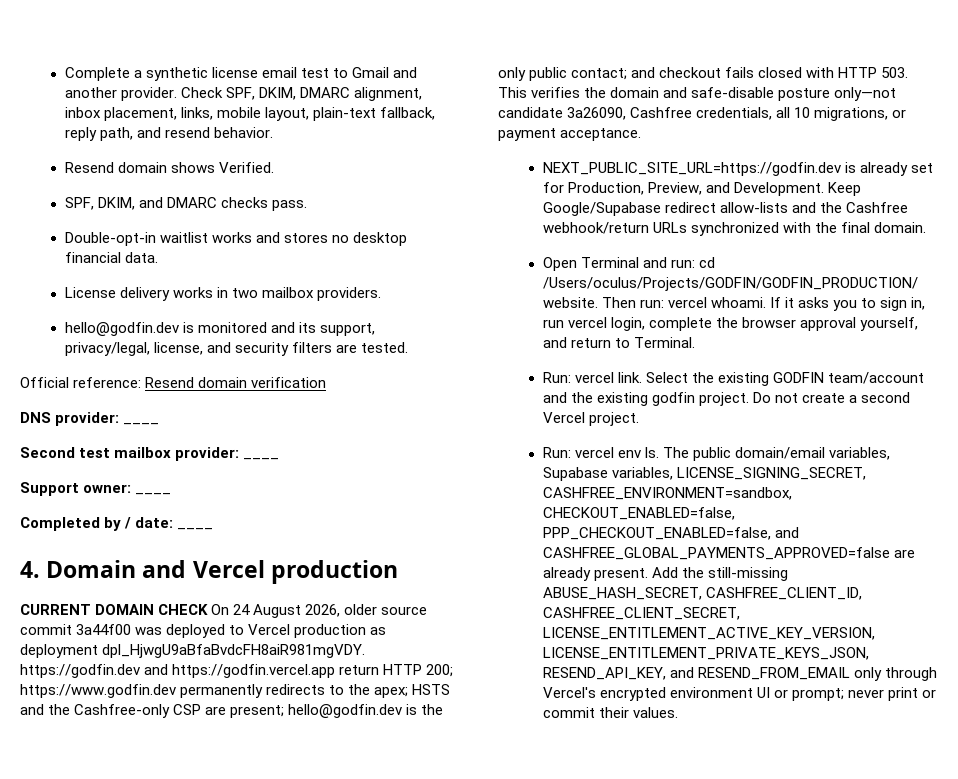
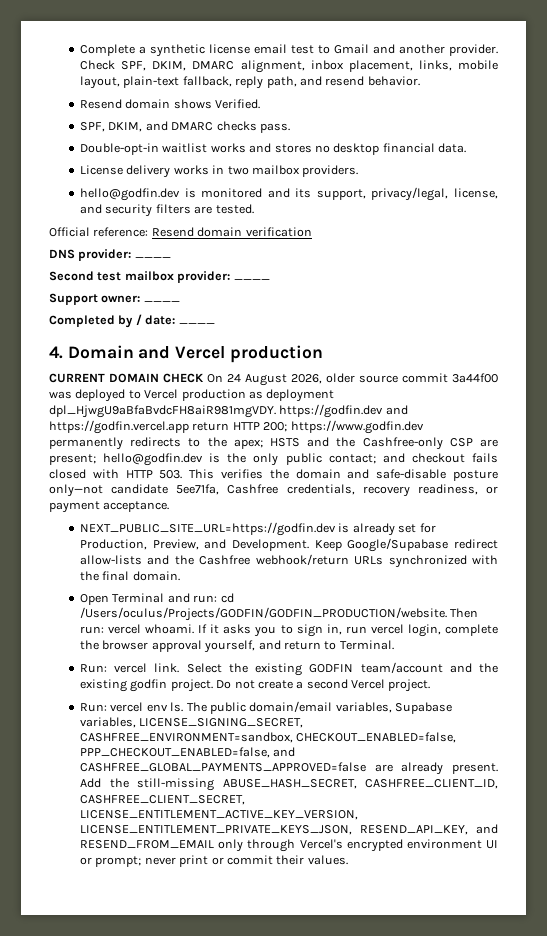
[567,107,627,120] 3a26090, -> [176,484,220,495] 5ee71fa,
[776,107,889,121] all 10 migrations, -> [362,484,478,497] recovery readiness,

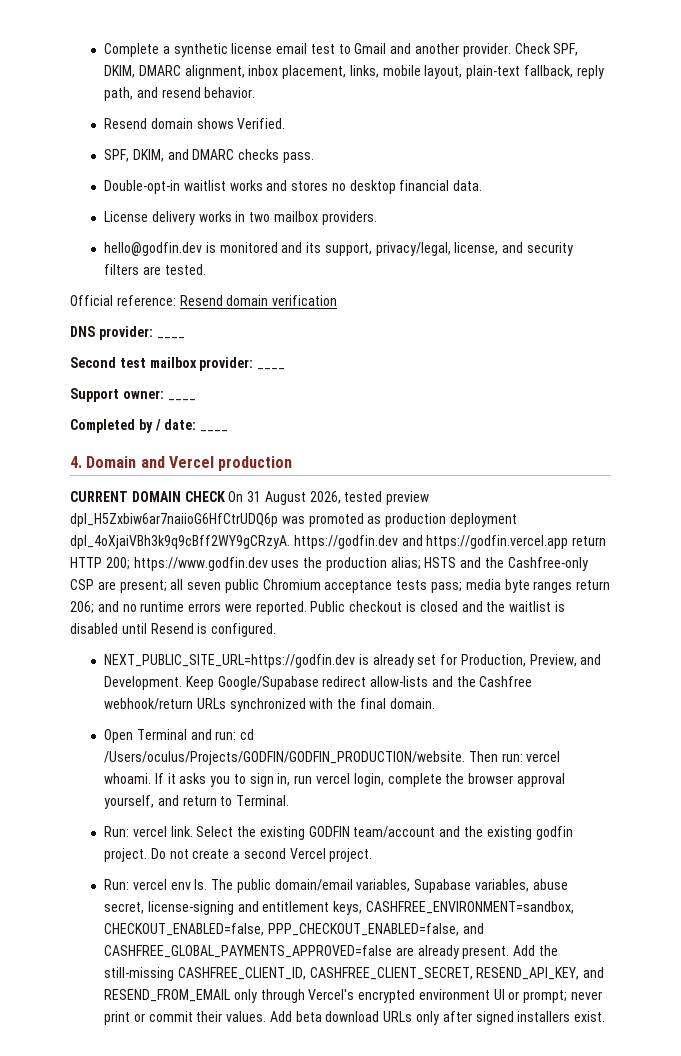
[227,374,241,382] 24 -> [247,491,262,502] 31
[326,373,498,383] [49,389,335,402] [49,405,276,418] older source commit 3a44f00 was deployed to Vercel production as deployment dpl_HjwgU9aBfaBvdcFH8aiR981mgVDY. -> [344,491,430,505] [70,513,517,527] [70,535,290,549] tested preview dpl_H5Zxbiw6ar7naiioG6HfCtrUDQ6p was promoted as production deployment dpl_4oXjaiVBh3k9q9cBff2WY9gCRzyA.
[49,437,263,450] permanently redirects to the apex; -> [271,557,421,571] uses the production alias;
[103,453,498,466] [49,469,499,481] [49,484,499,497] [49,501,170,513] hello@godfin.dev is the only public contact; and checkout fails closed with HTTP 503. This verifies the domain and safe-disable posture only—not candidate 5ee71fa, Cashfree credentials, recovery readiness, or payment acceptance. -> [170,579,611,593] [70,601,565,615] [70,623,277,637] all seven public Chromium acceptance tests pass; media byte ranges return 206; and no runtime errors were reported. Public checkout is closed and the waitlist is disabled until Resend is configured.
[139,718,304,728] LICENSE_SIGNING_SECRET, -> [532,879,568,890] [104,901,363,915] abuse secret, license-signing and entitlement keys,
[222,779,357,789] ABUSE_HASH_SECRET, -> (175, 974) none
[80,810,359,820] [80,825,353,835] LICENSE_ENTITLEMENT_ACTIVE_KEY_VERSION, LICENSE_ENTITLEMENT_PRIVATE_KEYS_JSON, -> (473, 973) none
(348, 860) none -> [269,1011,606,1025] Add beta download URLs only after signed installers exist.

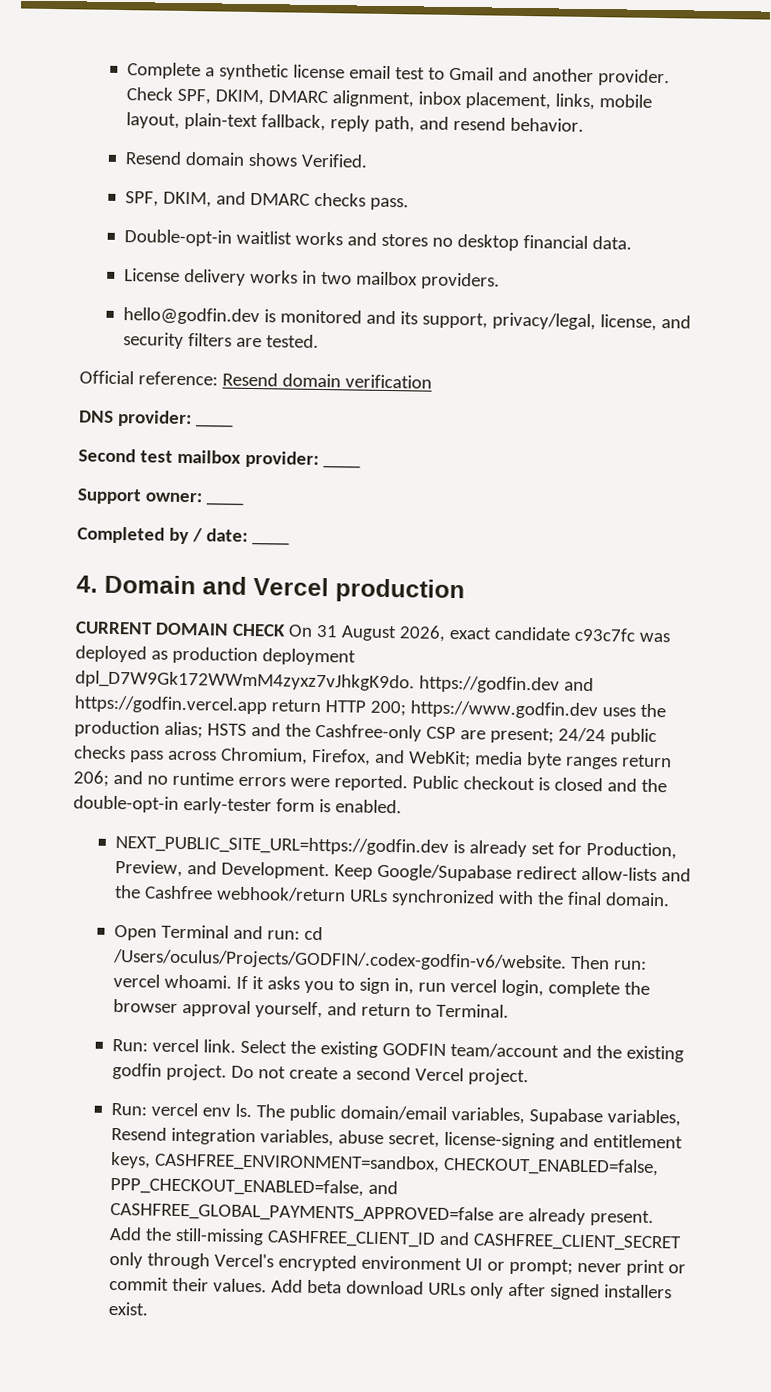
[344,491,430,505] [70,513,364,527] tested preview dpl_H5Zxbiw6ar7naiioG6HfCtrUDQ6p was promoted -> [448,626,670,643] [75,645,147,663] exact candidate c93c7fc was deployed
[70,535,290,549] dpl_4oXjaiVBh3k9q9cBff2WY9gCRzyA. -> [75,670,415,692] dpl_D7W9Gk172WWmM4zyxz7vJhkgK9do.
[170,579,463,593] all seven public Chromium acceptance tests pass; -> [557,727,657,746] [74,745,471,768] 24/24 public checks pass across Chromium, Firefox, and WebKit;
[509,601,565,612] [70,623,277,637] waitlist is disabled until Resend is configured. -> [73,795,402,815] double-opt-in early-tester form is enabled.
[104,751,466,765] /Users/oculus/Projects/GODFIN/GODFIN_PRODUCTION/website. -> [111,948,567,972] /Users/oculus/Projects/GODFIN/.codex-godfin-v6/website.
(530, 885) none -> [110,1126,334,1147] Resend integration variables,
[177,967,605,980] [104,989,231,1002] CASHFREE_CLIENT_ID, CASHFREE_CLIENT_SECRET, RESEND_API_KEY, and RESEND_FROM_EMAIL -> [266,1230,682,1252] CASHFREE_CLIENT_ID and CASHFREE_CLIENT_SECRET

